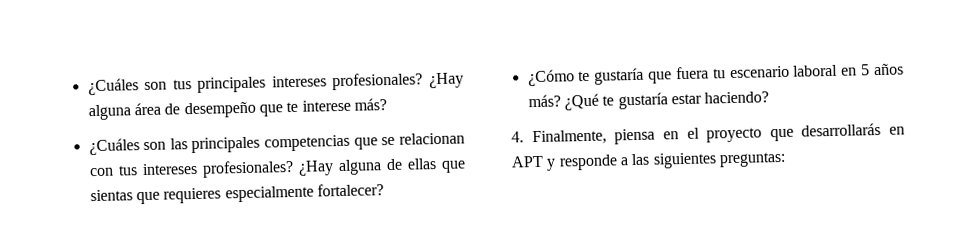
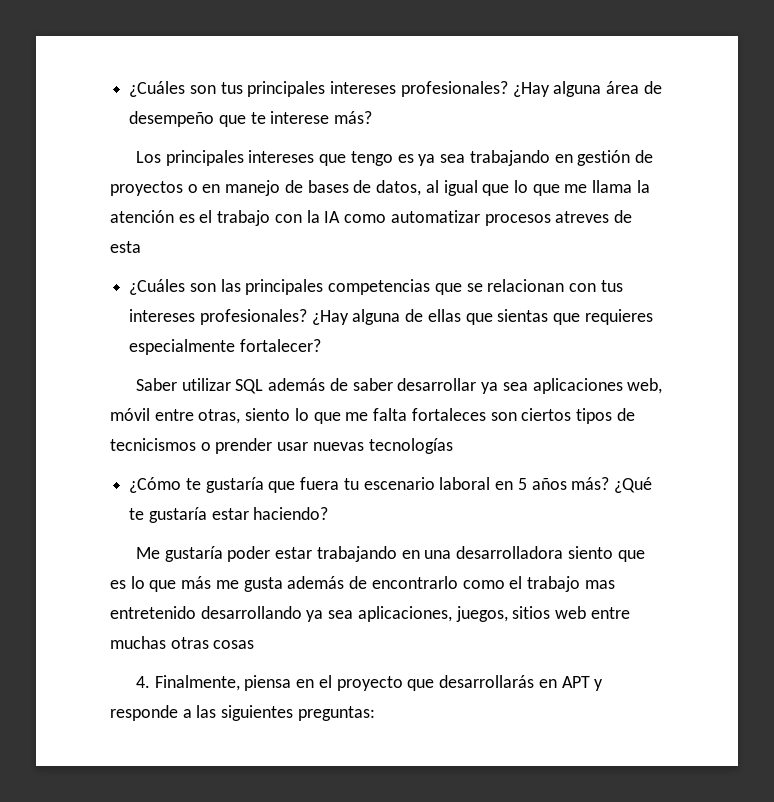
(387, 104) none -> [135,150,653,166] [110,180,650,196] [110,210,632,226] [110,241,141,253] // Los principales intereses que tengo es ya sea trabajando en gestión de proyectos o en manejo de bases de datos, al igual que lo que me llama la atención es el trabajo con la IA como automatizar procesos atreves de esta
(384, 190) none -> [135,378,663,394] [110,408,635,424] [110,438,453,454] // Saber utilizar SQL además de saber desarrollar ya sea aplicaciones web, móvil entre otras, siento lo que me falta fortaleces son ciertos tipos de tecnicismos o prender usar nuevas tecnologías
(770, 97) none -> [135,546,645,562] [110,576,615,592] [110,606,630,622] [110,636,255,649] // Me gustaría poder estar trabajando en una desarrolladora siento que es lo que más me gusta además de encontrarlo como el trabajo mas entretenido desarrollando ya sea aplicaciones, juegos, sitios web entre muchas otras cosas

